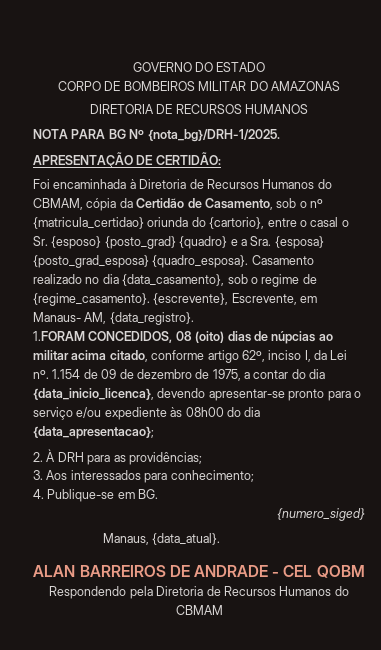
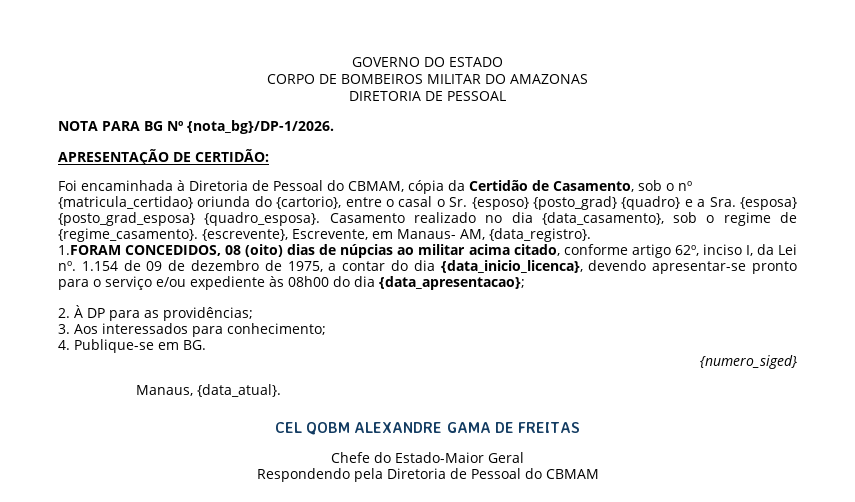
[175,104,309,114] RECURSOS HUMANOS -> [447,91,506,101] PESSOAL
[147,129,280,142] {nota_bg}/DRH-1/2025. -> [186,120,334,134] {nota_bg}/DP-1/2026.
[206,179,315,189] Recursos Humanos -> [273,180,323,191] Pessoal
[57,452,84,462] DRH -> [87,308,105,318] DP
[33,565,365,578] ALAN BARREIROS DE ANDRADE - CEL QOBM -> [275,422,580,435] [331,452,524,463] CEL QOBM ALEXANDRE GAMA DE FREITAS // Chefe do Estado-Maior Geral
[223,586,332,596] Recursos Humanos -> [470,468,521,479] Pessoal

